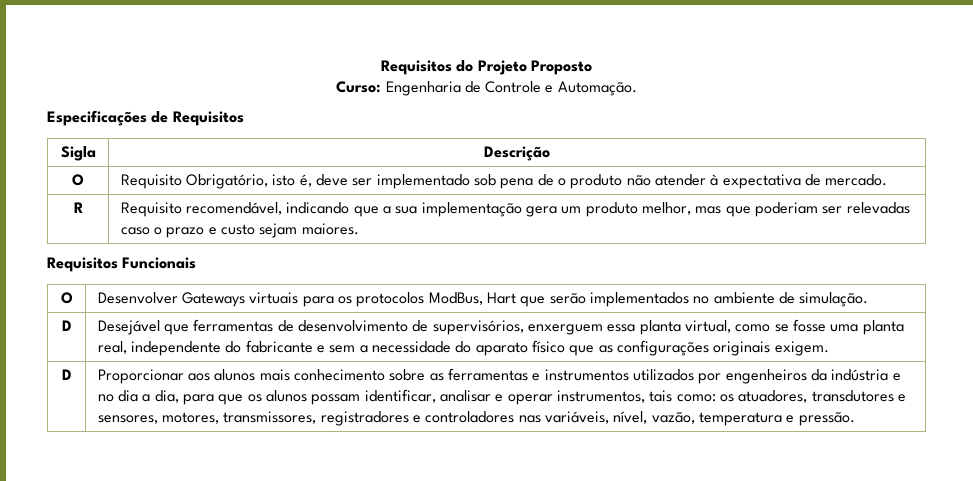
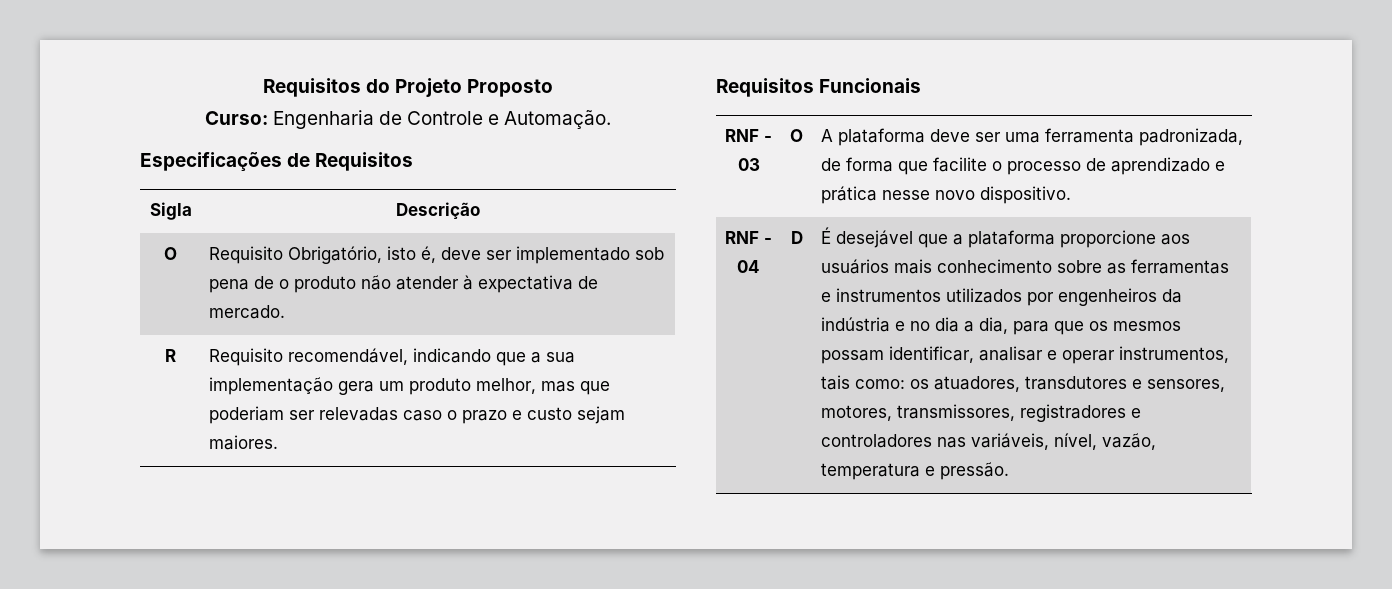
[60,292,73,304] [97,292,869,307] [61,320,72,331] [97,319,904,335] [97,340,829,356] [61,369,72,380] [97,369,256,384] O | Desenvolver Gateways virtuais para os protocolos ModBus, Hart que serão implementados no ambiente de simulação. // D | Desejável que ferramentas de desenvolvimento de supervisórios, enxerguem essa planta virtual, como se fosse uma planta real, independente do fabricante e sem a necessidade do aparato físico que as configurações originais exigem. // D | Proporcionar aos alunos -> [725,129,772,142] [737,158,760,171] [790,129,803,142] [820,128,1243,146] [820,157,1225,175] [820,186,1071,204] [725,231,772,244] [737,260,760,273] [790,231,803,244] [820,227,1190,248] [820,259,889,274] RNF - 03 | O | A plataforma deve ser uma ferramenta padronizada, de forma que facilite o processo de aprendizado e prática nesse novo dispositivo. // RNF - 04 | D | É desejável que a plataforma proporcione aos usuários
[265,390,307,402] alunos -> [1112,321,1181,331] mesmos

